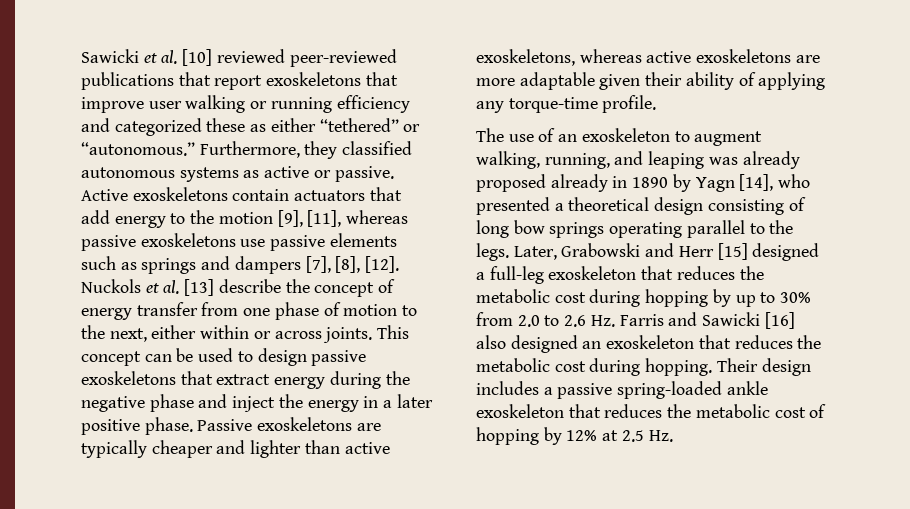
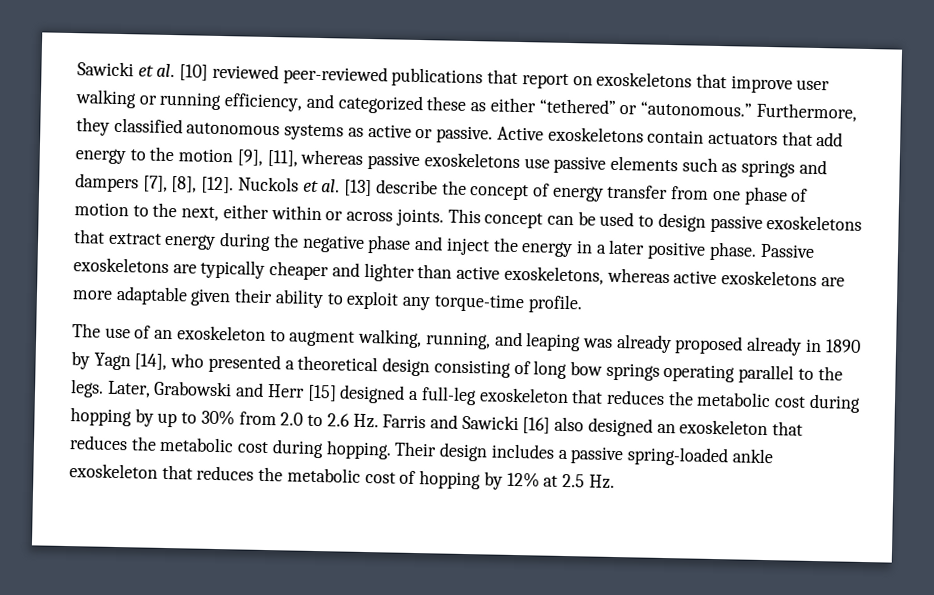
(263, 82) none -> [572,76,593,86] on
[336,95,410,113] efficiency -> [224,93,304,112] efficiency,
[738,72,826,90] of applying -> [326,290,400,310] to exploit

